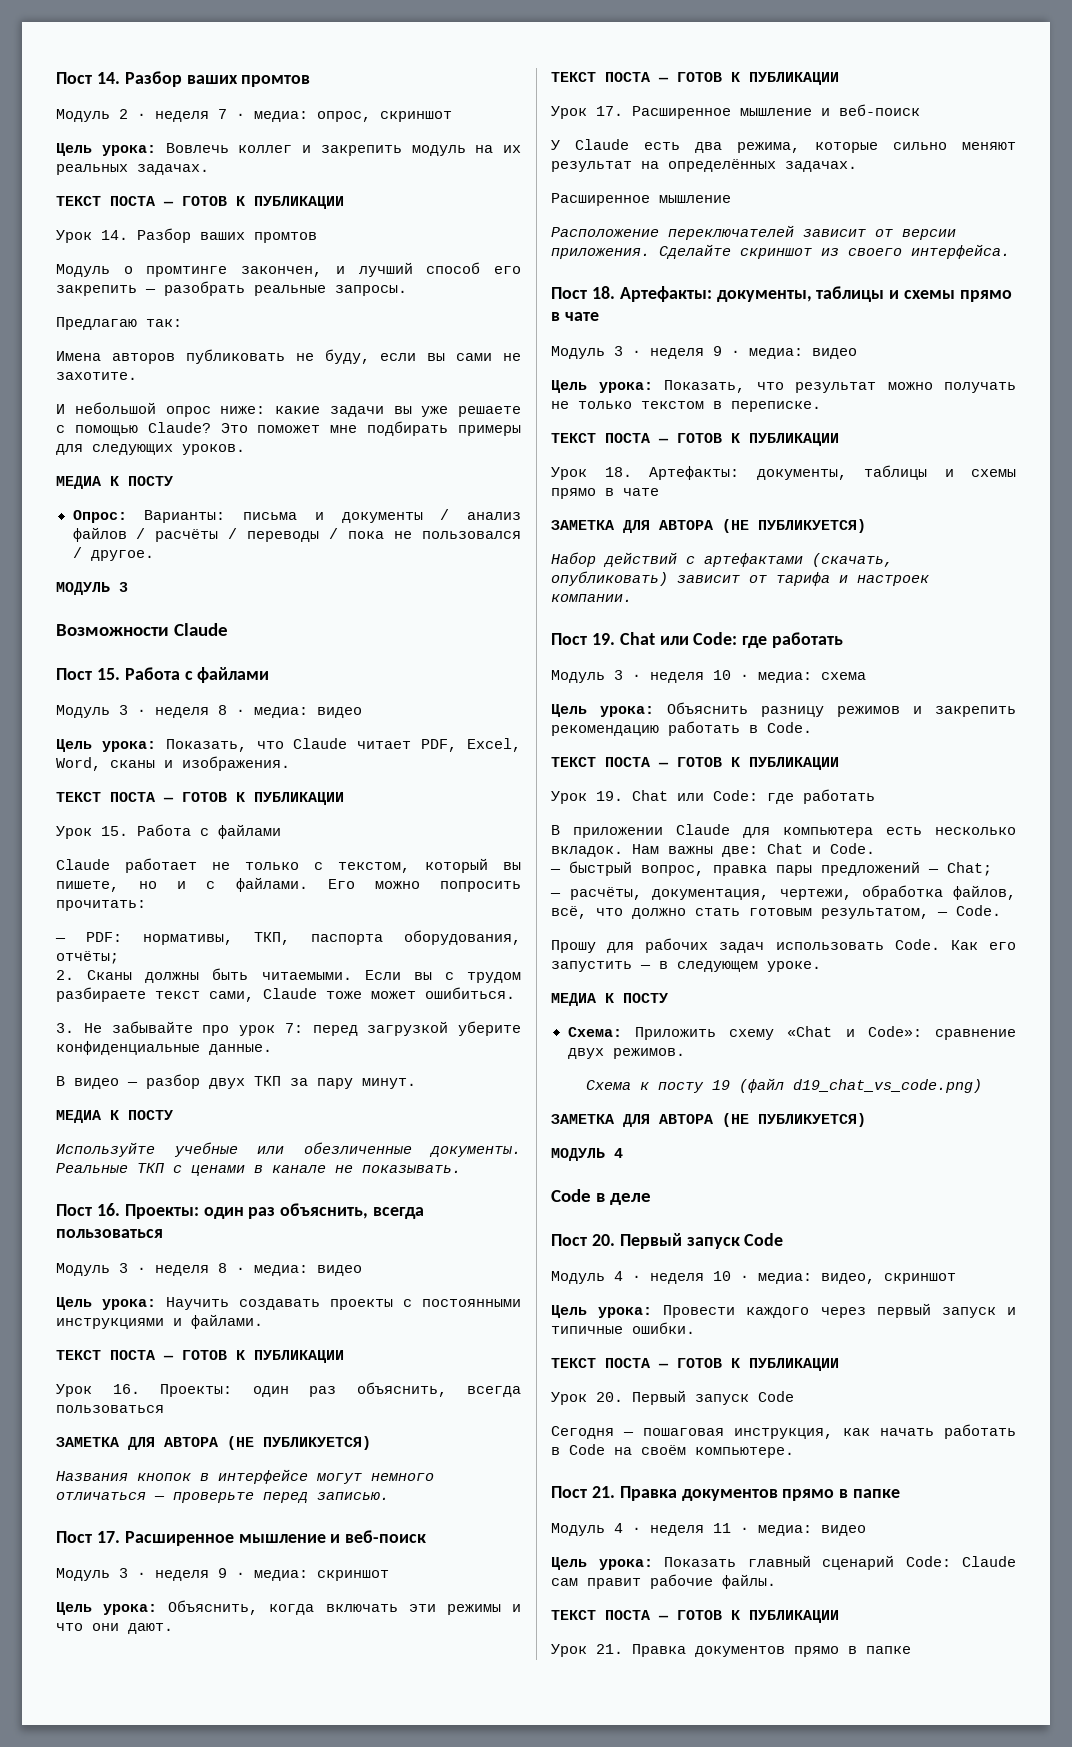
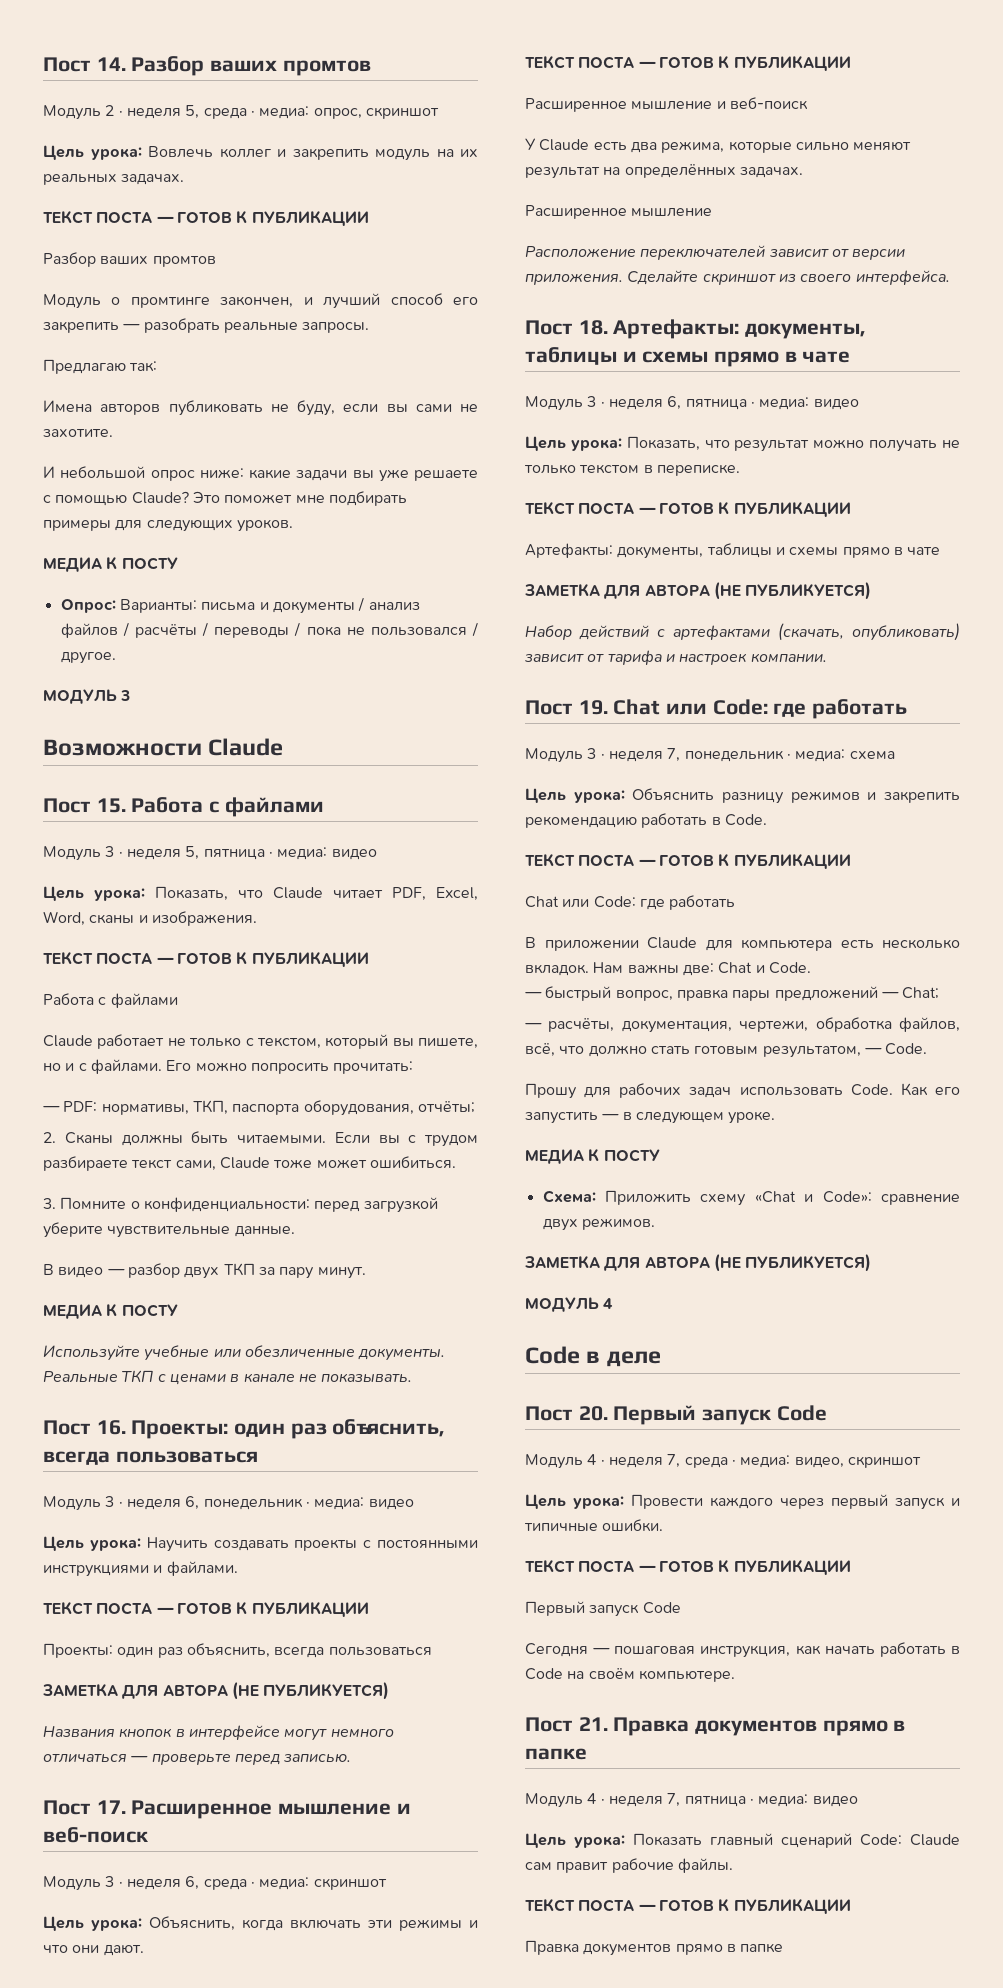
[218,109,227,119] 7 -> [185,105,247,119] 5, среда
[56,230,128,243] Урок 14. -> (369, 218) none
[218,705,227,715] 8 -> [185,846,265,860] 5, пятница
[56,826,128,839] Урок 15. -> (369, 959) none
[83,1021,303,1036] Не забывайте про урок 7: -> [60,1197,310,1212] Помните о конфиденциальности:
[56,1041,200,1055] конфиденциальные -> [107,1226,231,1238] чувствительные
[218,1263,227,1273] 8 -> [185,1496,303,1510] 6, понедельник
[56,1384,140,1397] Урок 16. -> (369, 1609) none
[218,1568,227,1578] 9 -> [185,1876,247,1890] 6, среда
[551,106,623,119] Урок 17. -> (851, 63) none
[713,346,722,356] 9 -> [667,396,747,410] 6, пятница
[551,467,632,480] Урок 18. -> (851, 509) none
[713,670,731,680] 10 -> [667,748,784,762] 7, понедельник
[551,791,623,804] Урок 19. -> (851, 861) none
[585,1078,982,1093] // Схема к посту 19 (файл d19_chat_vs_code.png) -> (655, 1224) none
[713,1271,731,1281] 10 -> [667,1454,728,1468] 7, среда
[551,1392,623,1405] Урок 20. -> (851, 1567) none
[713,1523,731,1533] 11 -> [667,1793,746,1807] 7, пятница
[551,1644,623,1657] Урок 21. -> (851, 1906) none

